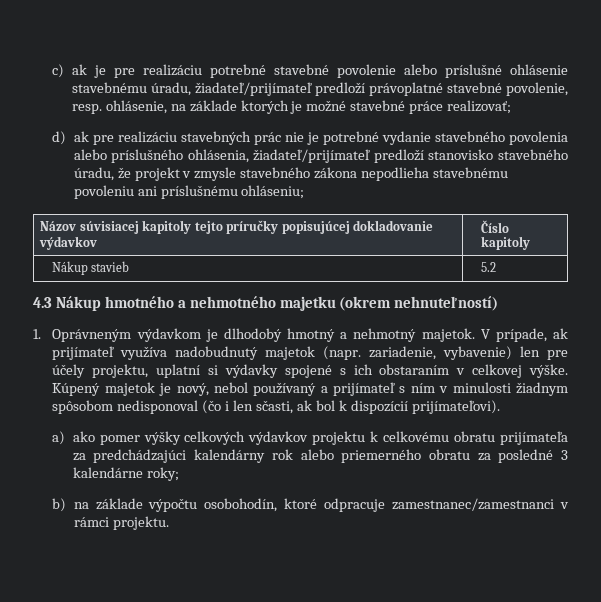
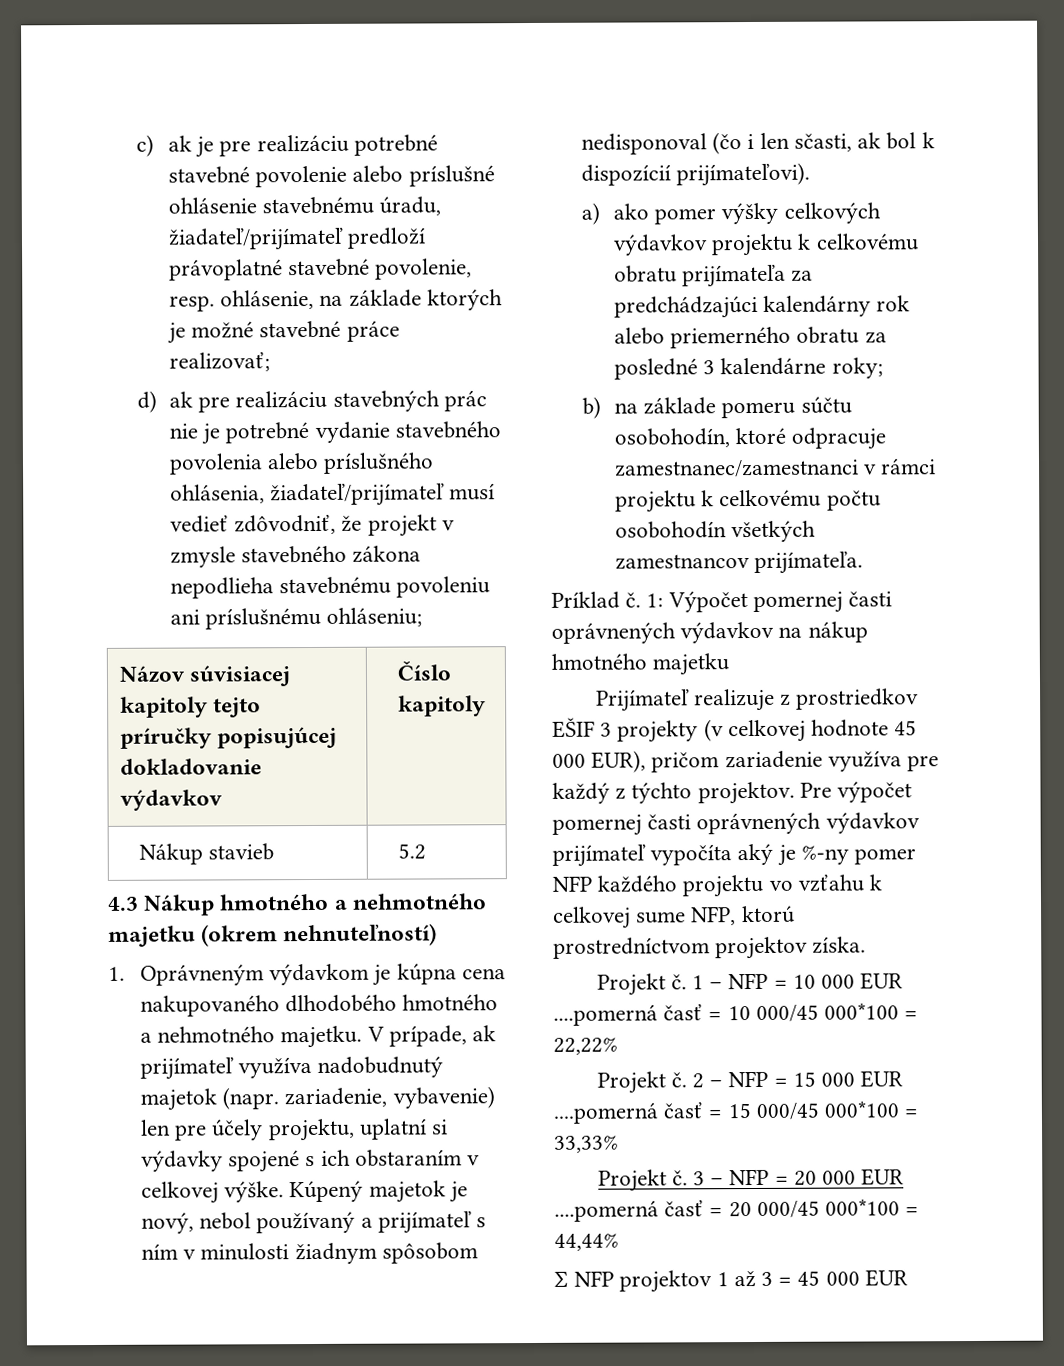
[373,149,568,163] [73,167,114,181] predloží stanovisko stavebného úradu, -> [449,483,496,501] [170,514,337,535] musí vedieť zdôvodniť,
[223,328,475,342] dlhodobý hmotný a nehmotný majetok. -> [396,963,506,985] [140,994,499,1017] [140,1025,363,1049] kúpna cena nakupovaného dlhodobého hmotného a nehmotného majetku.
[148,498,198,512] výpočtu -> [721,396,852,419] pomeru súčtu
[112,516,169,530] projektu. -> [615,489,881,513] [615,520,817,543] [615,550,864,574] [551,591,893,613] [551,621,868,644] [551,653,730,676] [595,688,920,712] [552,717,918,743] [552,750,940,773] [552,781,913,805] [552,812,920,836] [552,843,917,867] [552,874,883,898] [553,905,795,929] [553,936,867,960] [596,972,904,996] [553,1002,919,1026] [553,1037,618,1055] [596,1070,904,1094] [553,1100,919,1124] [554,1135,619,1153] [597,1168,905,1192] [554,1198,920,1222] [554,1233,619,1251] [554,1269,908,1293] projektu k celkovému počtu osobohodín všetkých zamestnancov prijímateľa. // Príklad č. 1: Výpočet pomernej časti oprávnených výdavkov na nákup hmotného majetku // Prijímateľ realizuje z prostriedkov EŠIF 3 projekty (v celkovej hodnote 45 000 EUR), pričom zariadenie využíva pre každý z týchto projektov. Pre výpočet pomernej časti oprávnených výdavkov prijímateľ vypočíta aký je %-ny pomer NFP každého projektu vo vzťahu k celkovej sume NFP, ktorú prostredníctvom projektov získa. // Projekt č. 1 – NFP = 10 000 EUR ....pomerná časť = 10 000/45 000*100 = 22,22% // Projekt č. 2 – NFP = 15 000 EUR ....pomerná časť = 15 000/45 000*100 = 33,33% // Projekt č. 3 – NFP = 20 000 EUR ....pomerná časť = 20 000/45 000*100 = 44,44% // Ʃ NFP projektov 1 až 3 = 45 000 EUR

